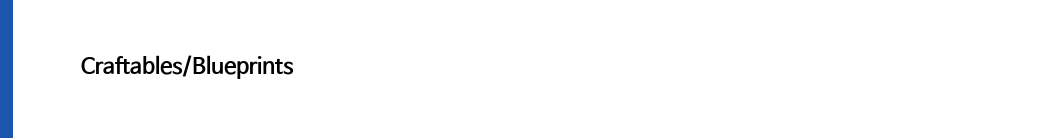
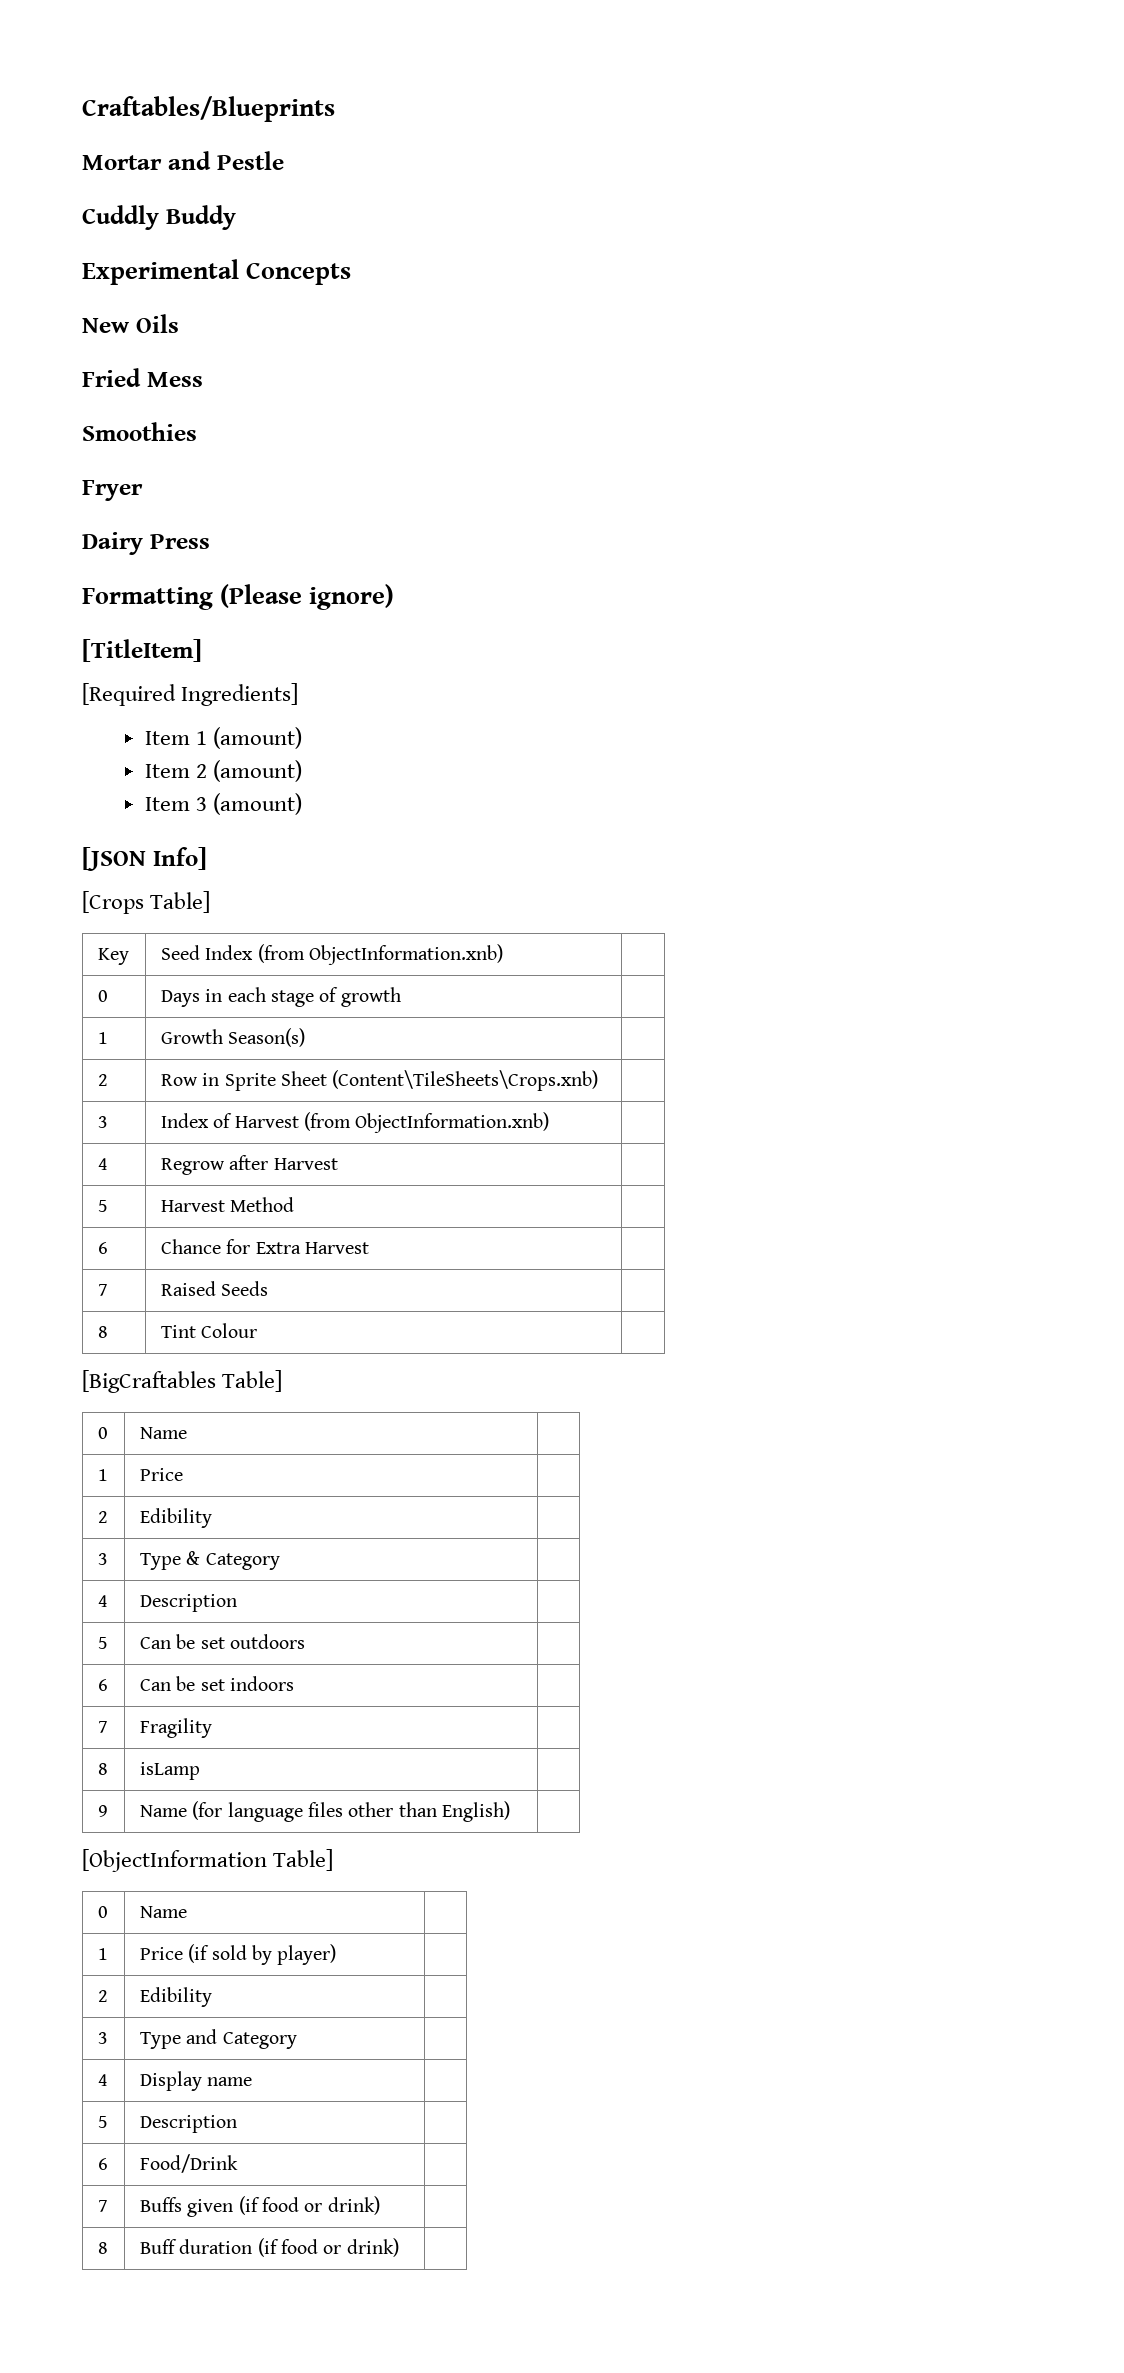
(294, 67) none -> [82,151,284,170] [82,205,236,230] [82,259,352,285] [82,314,179,333] [82,368,203,387] [82,422,197,441] [82,480,143,501] [82,532,210,555] [82,584,395,610] [82,639,202,662] [82,683,299,706] [145,727,303,749] [145,760,303,782] [145,793,303,815] [82,847,207,871] [82,891,211,914] [97,948,129,965] [160,944,503,965] [97,990,108,1002] [160,987,401,1007] [97,1032,108,1044] [160,1028,306,1047] [97,1074,108,1086] [160,1070,599,1091] [97,1116,108,1128] [160,1112,550,1133] [97,1158,108,1170] [160,1155,338,1175] [97,1200,108,1212] [160,1197,295,1212] [97,1242,108,1254] [160,1239,369,1254] [97,1284,108,1296] [160,1281,269,1296] [97,1326,108,1338] [160,1323,258,1338] [82,1370,283,1393] [97,1427,108,1439] [139,1427,187,1439] [97,1469,108,1481] [139,1468,183,1481] [97,1511,108,1523] [139,1508,212,1528] [97,1553,108,1565] [139,1551,280,1570] [97,1595,108,1607] [139,1594,237,1612] [97,1637,108,1649] [139,1634,305,1649] [97,1679,108,1691] [139,1676,294,1691] [97,1721,108,1733] [139,1718,212,1738] [97,1763,108,1775] [139,1762,200,1780] [97,1805,108,1817] [139,1801,511,1822] [82,1849,334,1872] [97,1906,108,1918] [139,1906,187,1918] [97,1948,108,1960] [139,1944,337,1965] [97,1990,108,2002] [139,1987,212,2007] [97,2032,108,2044] [139,2029,297,2049] [97,2074,108,2086] [139,2071,253,2091] [97,2116,108,2128] [139,2115,237,2133] [97,2158,108,2170] [139,2154,238,2173] [97,2200,108,2212] [139,2196,380,2217] [97,2242,108,2254] [139,2238,399,2257] // Mortar and Pestle // Cuddly Buddy // Experimental Concepts // New Oils // Fried Mess // Smoothies // Fryer // Dairy Press // Formatting (Please ignore) // [TitleItem] // [Required Ingredients] // Item 1 (amount) // Item 2 (amount) // Item 3 (amount) // [JSON Info] // [Crops Table] // Key | Seed Index (from ObjectInformation.xnb) | // 0 | Days in each stage of growth | // 1 | Growth Season(s) | // 2 | Row in Sprite Sheet (Content\TileSheets\Crops.xnb) | // 3 | Index of Harvest (from ObjectInformation.xnb) | // 4 | Regrow after Harvest | // 5 | Harvest Method | // 6 | Chance for Extra Harvest | // 7 | Raised Seeds | // 8 | Tint Colour | // [BigCraftables Table] // 0 | Name | // 1 | Price | // 2 | Edibility | // 3 | Type & Category | // 4 | Description | // 5 | Can be set outdoors | // 6 | Can be set indoors | // 7 | Fragility | // 8 | isLamp | // 9 | Name (for language files other than English) | // [ObjectInformation Table] // 0 | Name | // 1 | Price (if sold by player) | // 2 | Edibility | // 3 | Type and Category | // 4 | Display name | // 5 | Description | // 6 | Food/Drink | // 7 | Buffs given (if food or drink) | // 8 | Buff duration (if food or drink) |

